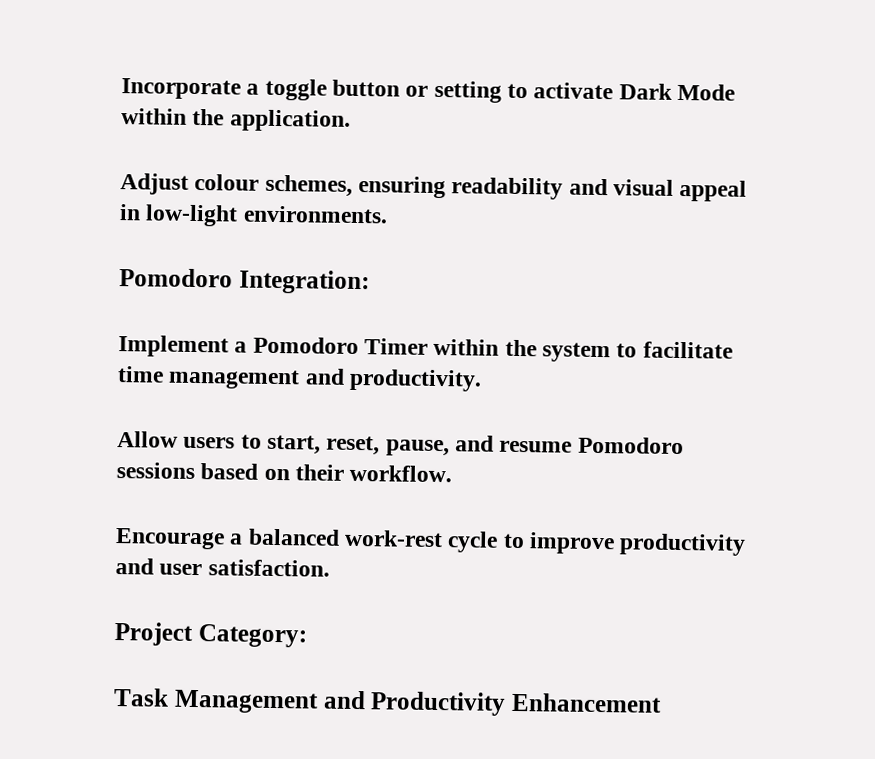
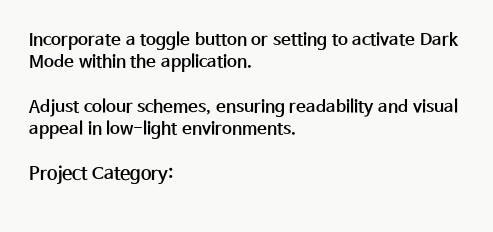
[119,268,370,295] [118,335,733,363] [117,366,483,392] [117,431,684,457] [116,462,453,483] [115,528,747,556] [115,558,330,577] [114,622,307,648] [113,688,662,716] Pomodoro Integration: // Implement a Pomodoro Timer within the system to facilitate time management and productivity. // Allow users to start, reset, pause, and resume Pomodoro sessions based on their workflow. // Encourage a balanced work-rest cycle to improve productivity and user satisfaction. // Project Category: // Task Management and Productivity Enhancement -> [29,165,173,185] Project Category:

